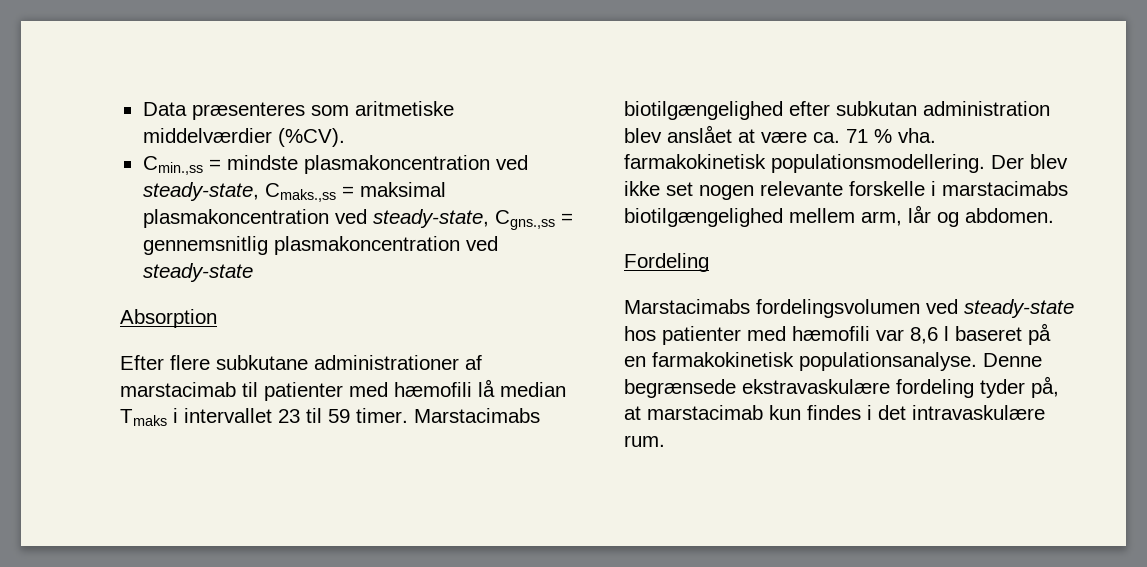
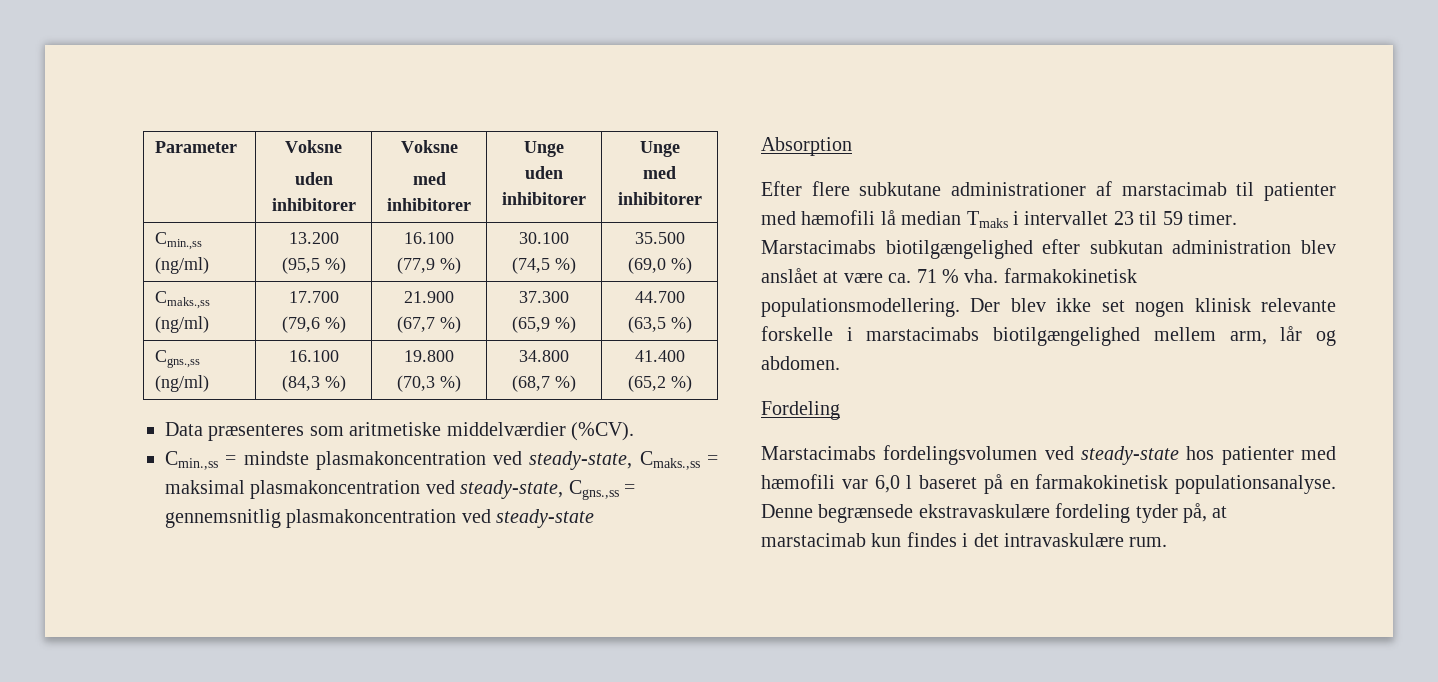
(142, 109) none -> [155,141,238,153] [285,140,342,153] [294,172,333,185] [271,198,356,211] [400,140,458,153] [412,172,446,185] [387,198,471,211] [524,141,564,157] [525,166,563,179] [502,192,586,205] [639,141,680,157] [643,166,676,179] [617,192,702,205] [155,232,203,250] [155,257,210,274] [288,232,339,244] [281,257,346,274] [404,232,454,244] [397,257,461,274] [519,232,569,244] [512,257,576,274] [634,232,685,244] [627,257,692,274] [155,291,211,309] [155,316,210,333] [288,291,339,303] [281,316,346,333] [404,291,454,303] [397,316,461,333] [519,291,569,303] [512,316,576,333] [634,291,685,303] [627,316,692,333] [155,350,201,368] [155,375,210,392] [288,350,339,362] [281,375,346,392] [404,350,454,362] [397,375,461,392] [519,350,569,362] [512,375,576,392] [634,350,685,362] [627,375,692,392] Parameter | Voksne // uden inhibitorer | Voksne // med inhibitorer | Unge // uden inhibitorer | Unge // med inhibitorer // Cmin.,ss (ng/ml) | 13.200 (95,5 %) | 16.100 (77,9 %) | 30.100 (74,5 %) | 35.500 (69,0 %) // Cmaks.,ss (ng/ml) | 17.700 (79,6 %) | 21.900 (67,7 %) | 37.300 (65,9 %) | 44.700 (63,5 %) // Cgns.,ss (ng/ml) | 16.100 (84,3 %) | 19.800 (70,3 %) | 34.800 (68,7 %) | 41.400 (65,2 %) //
(754, 192) none -> [1194,298,1251,312] klinisk
[910,327,938,344] 8,6 -> [874,475,900,493] 6,0

